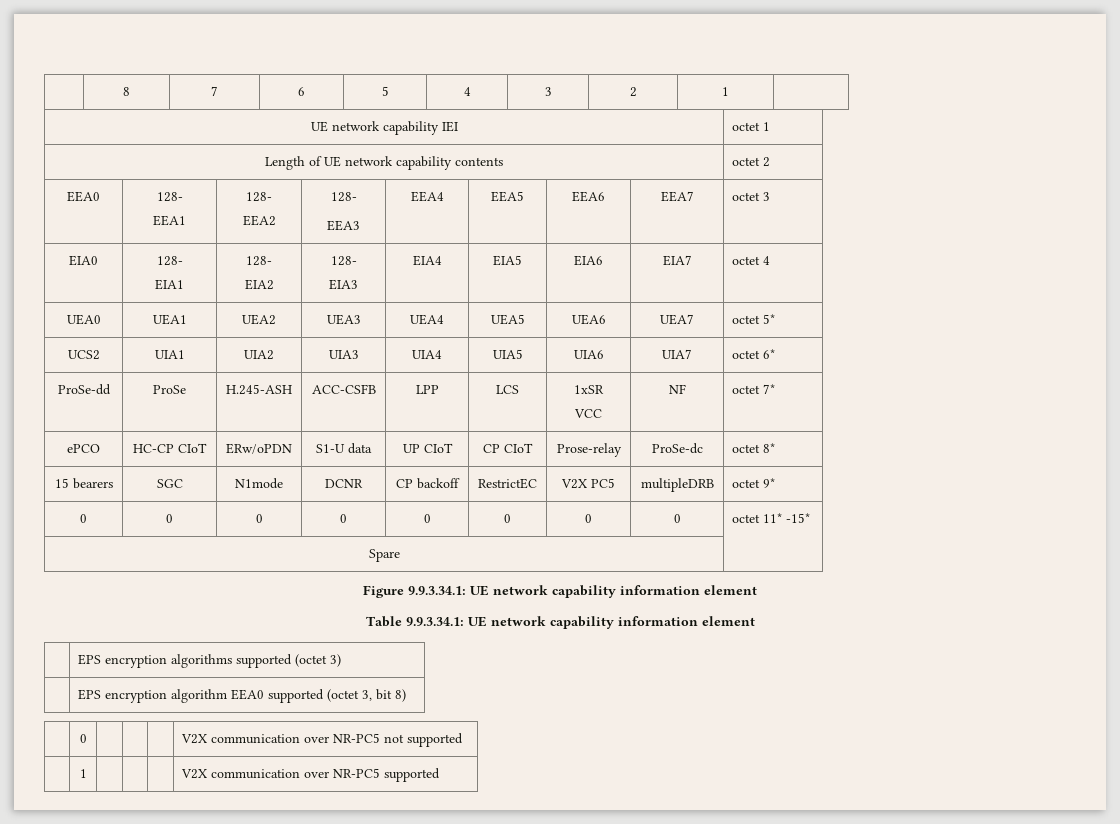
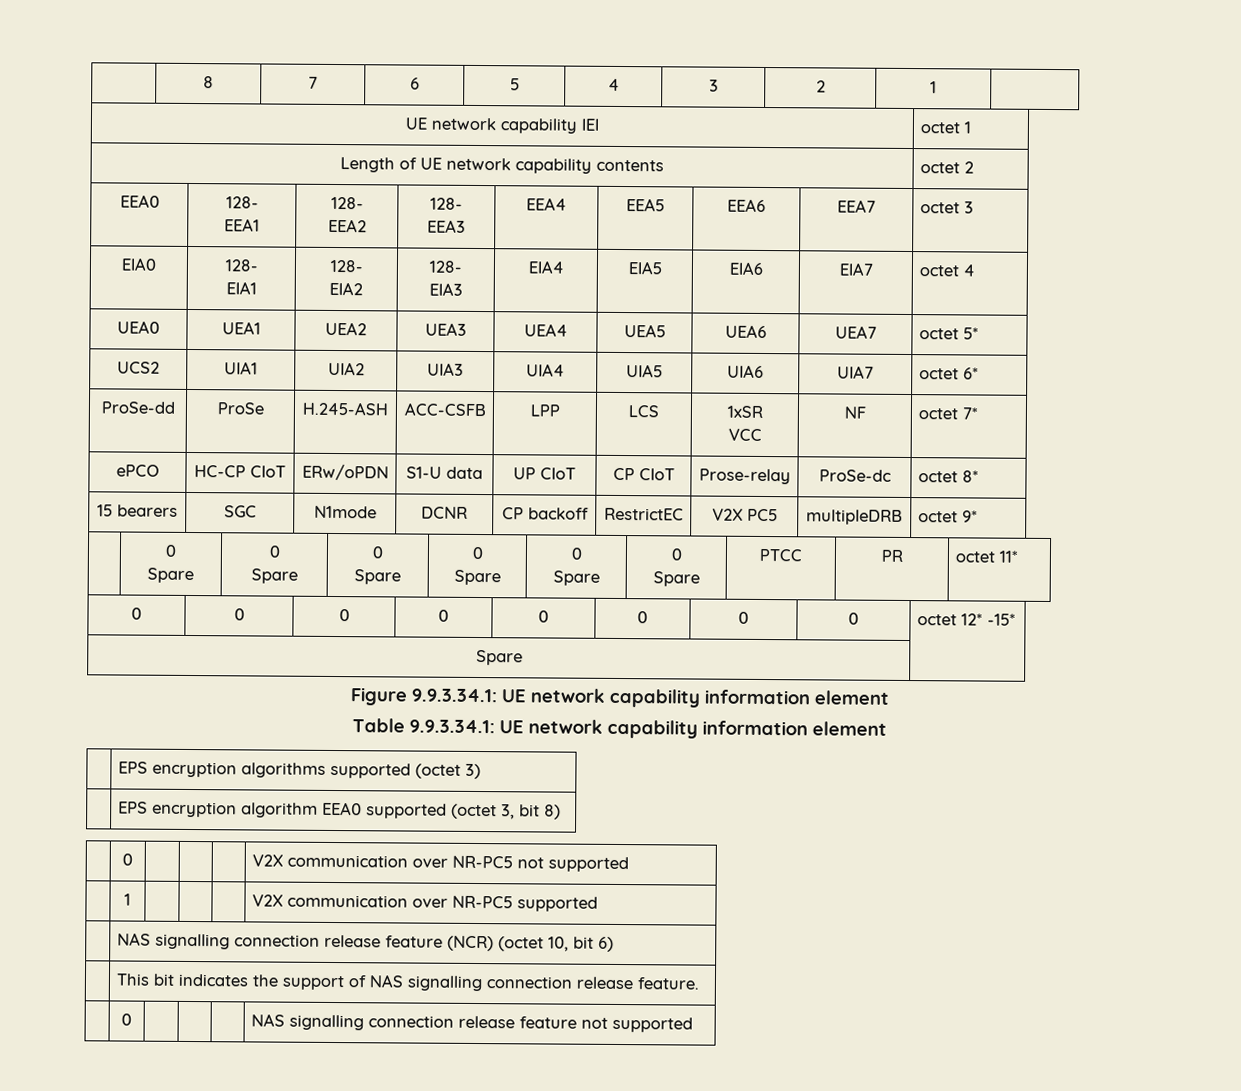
(776, 483) none -> [165,544,176,557] [147,567,194,584] [268,545,280,558] [250,568,298,584] [372,546,384,559] [354,569,402,585] [471,546,483,560] [453,569,501,586] [570,547,582,560] [552,570,600,586] [670,548,682,561] [652,571,700,587] [759,548,802,562] [880,549,903,562] [954,550,1018,563] // | 0 // Spare | 0 // Spare | 0 // Spare | 0 // Spare | 0 // Spare | 0 // Spare | PTCC | PR | octet 11*
[763,513,783,523] 11* -> [960,613,983,626] 12*
(441, 775) none -> [116,932,614,952] [115,973,699,992] [121,1013,132,1026] [250,1013,693,1033] // | NAS signalling connection release feature (NCR) (octet 10, bit 6) // | This bit indicates the support of NAS signalling connection release feature. // | 0 | | | | NAS signalling connection release feature not supported

